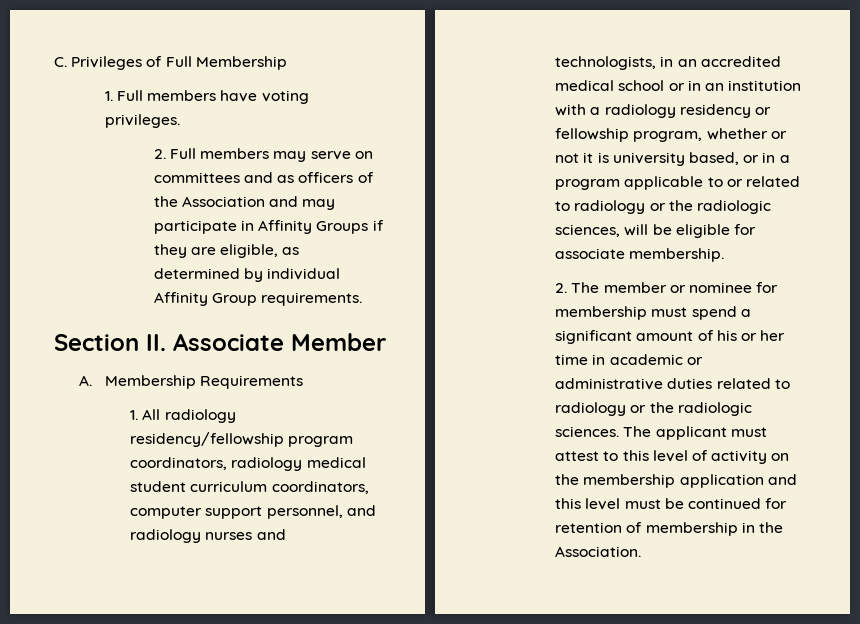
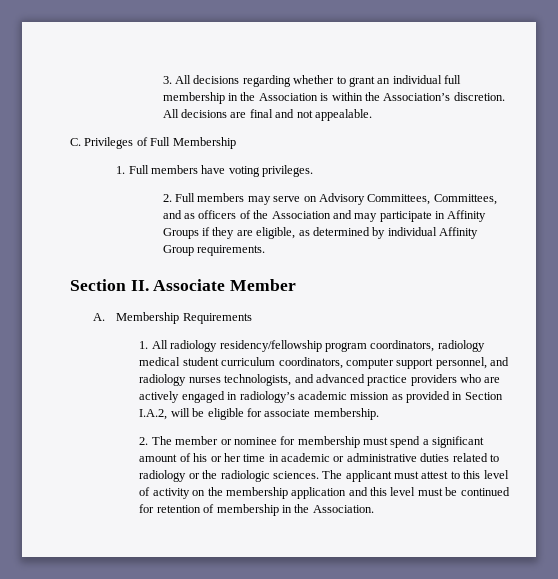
(54, 62) none -> [162,75,462,87] [162,92,505,104] [162,109,372,121] 3. All decisions regarding whether to grant an individual full membership in the Association is within the Association’s discretion. All decisions are final and not appealable. //
[153,172,240,183] committees -> [318,193,497,205] Advisory Committees, Committees,
[256,529,286,540] [555,56,781,70] [555,80,802,91] [555,104,772,118] [555,128,787,142] [555,152,790,166] [555,176,801,190] [555,200,772,214] [555,224,621,237] and technologists, in an accredited medical school or in an institution with a radiology residency or fellowship program, whether or not it is university based, or in a program applicable to or related to radiology or the radiologic sciences, -> [224,374,501,386] [139,391,503,403] [139,409,168,420] technologists, and advanced practice providers who are actively engaged in radiology’s academic mission as provided in Section I.A.2,

